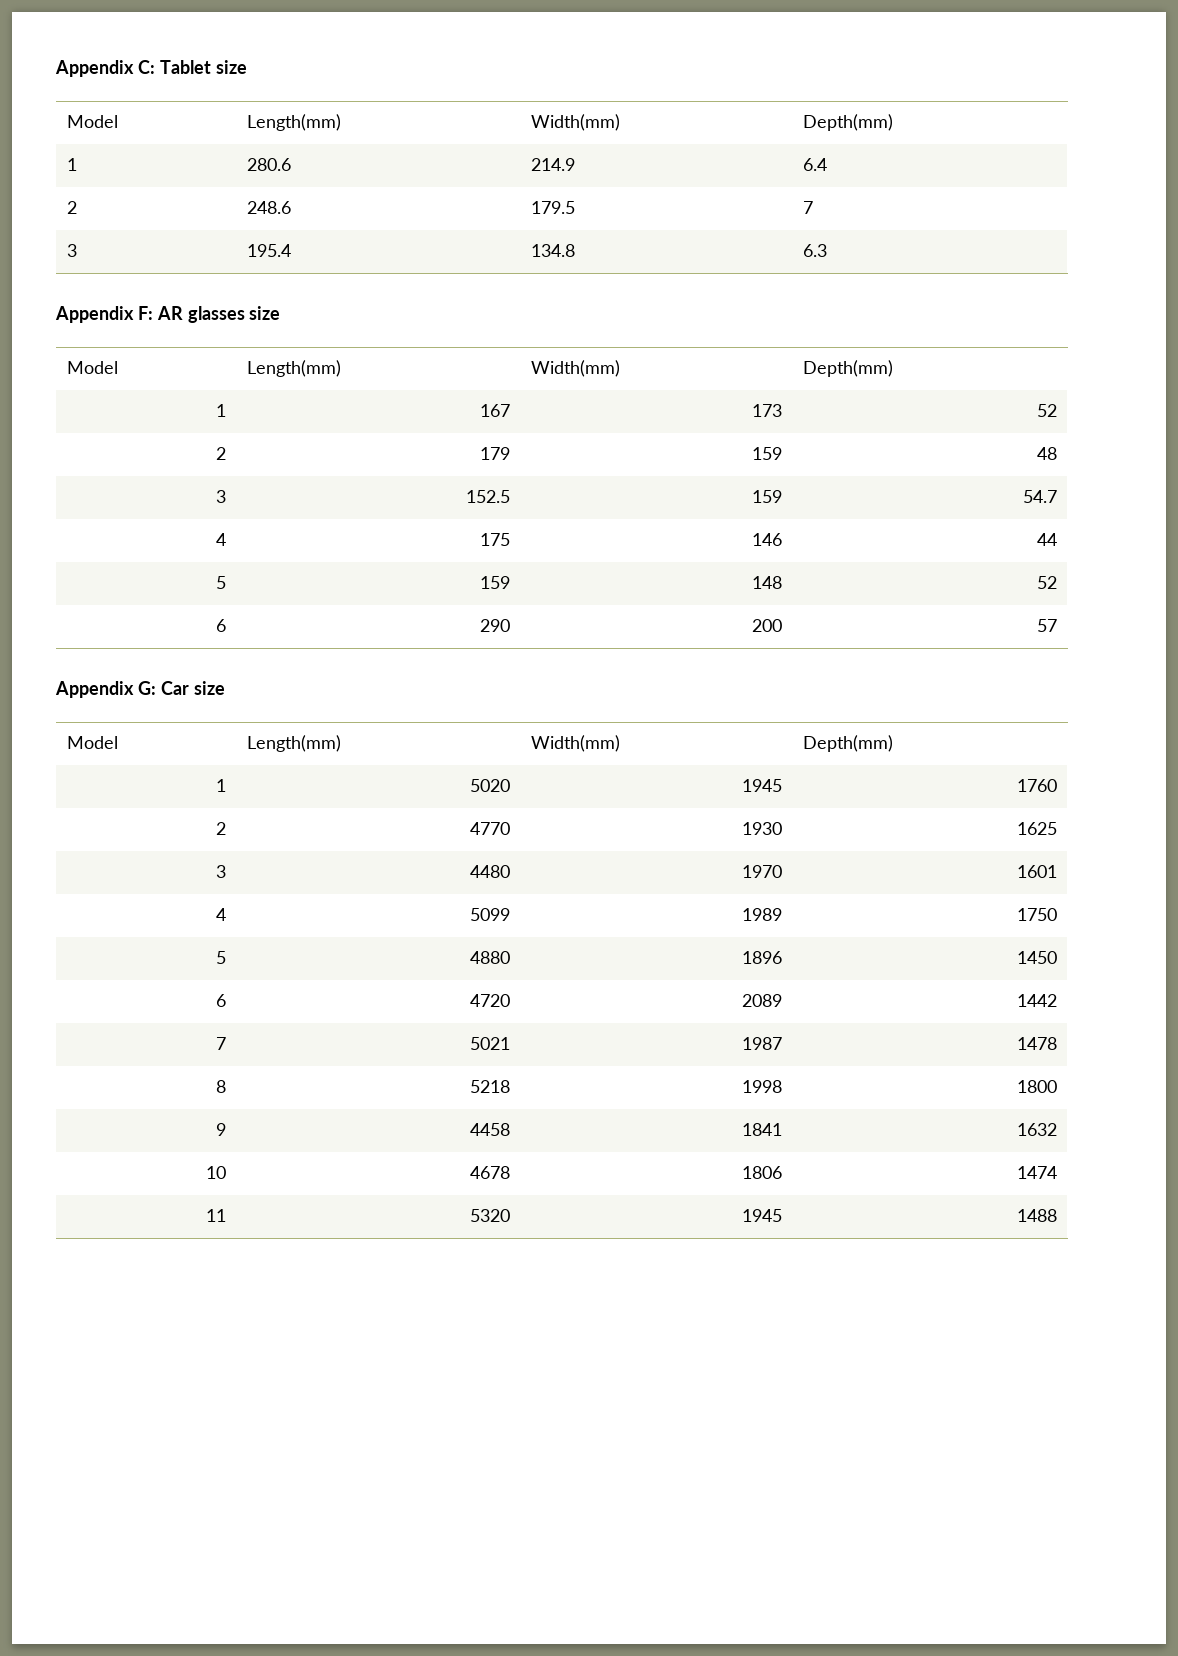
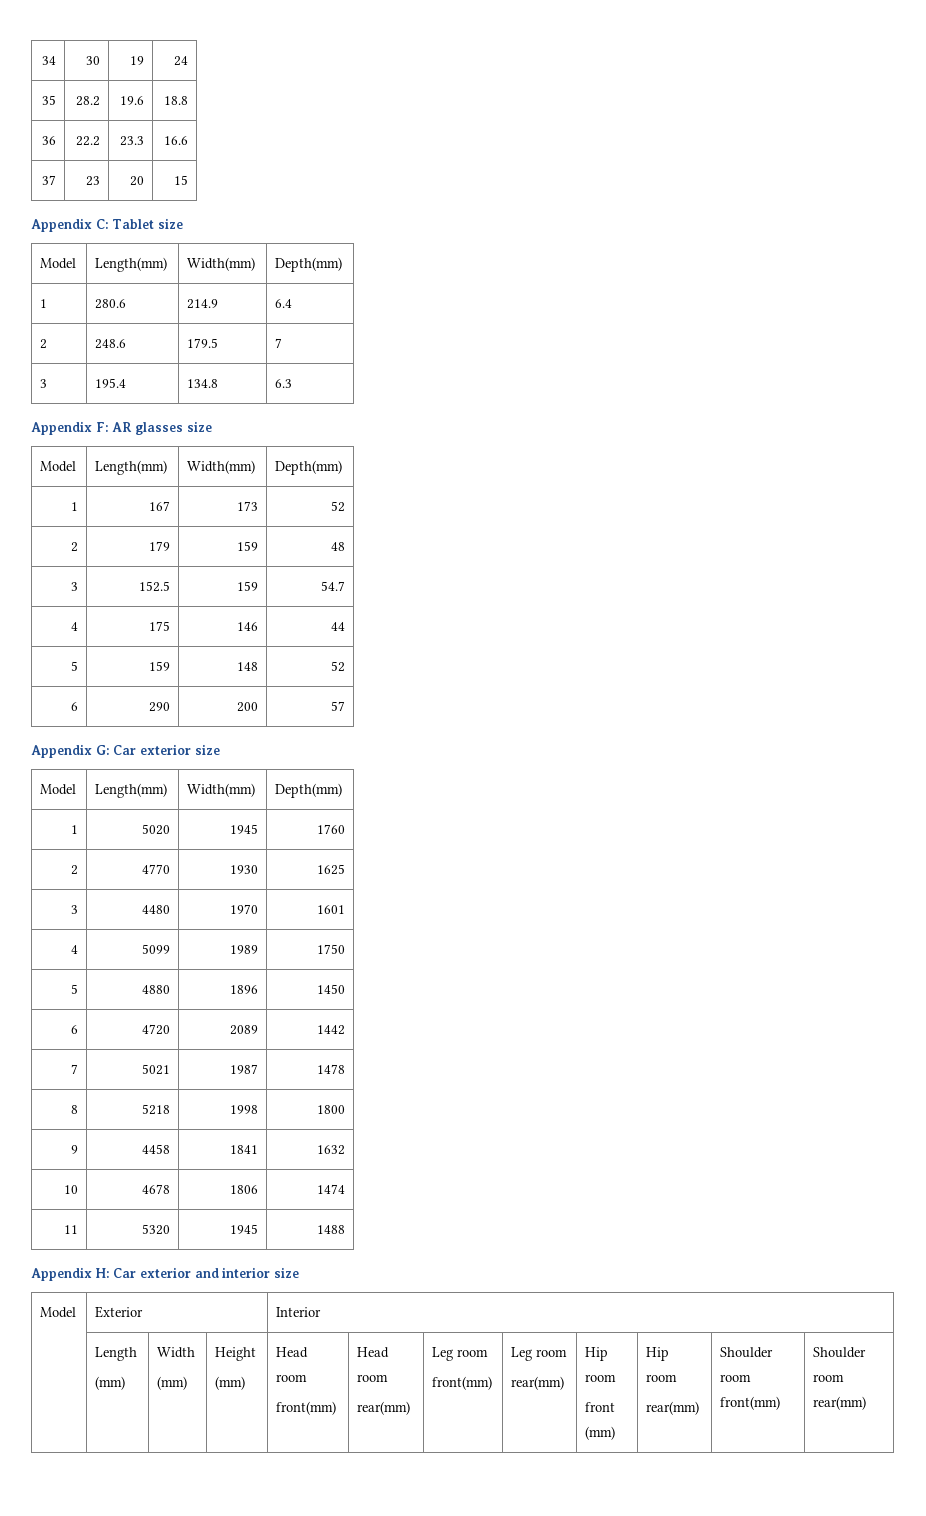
(55, 68) none -> [41,56,56,65] [85,56,100,65] [129,56,144,65] [173,56,188,66] [41,95,56,105] [75,96,100,106] [119,96,144,105] [163,96,188,105] [41,136,56,145] [75,136,100,146] [119,136,144,146] [163,136,188,145] [41,175,56,185] [85,176,100,186] [129,176,144,186] [173,175,188,185] 34 | 30 | 19 | 24 // 35 | 28.2 | 19.6 | 18.8 // 36 | 22.2 | 23.3 | 16.6 // 37 | 23 | 20 | 15 //
(189, 688) none -> [139,744,191,755] exterior
(1057, 1215) none -> [31,1267,299,1281] [40,1307,77,1318] [95,1306,144,1318] [276,1307,322,1317] [95,1347,138,1361] [95,1376,126,1390] [157,1347,196,1358] [157,1376,188,1390] [215,1347,257,1361] [215,1376,246,1390] [276,1347,309,1358] [276,1374,308,1382] [276,1401,337,1415] [357,1347,390,1358] [357,1374,389,1382] [357,1401,411,1415] [432,1347,489,1361] [432,1376,493,1390] [511,1347,568,1361] [511,1376,565,1390] [585,1347,609,1361] [585,1374,617,1382] [585,1402,616,1412] [585,1426,616,1440] [646,1347,670,1361] [646,1374,678,1382] [646,1401,700,1415] [720,1347,774,1358] [720,1374,752,1382] [720,1396,781,1410] [813,1347,867,1358] [813,1374,845,1382] [813,1396,867,1410] // Appendix H: Car exterior and interior size // Model | Exterior | Interior // | Length // (mm) | Width // (mm) | Height // (mm) | Head room // front(mm) | Head room // rear(mm) | Leg room // front(mm) | Leg room // rear(mm) | Hip room // front (mm) | Hip room // rear(mm) | Shoulder room front(mm) | Shoulder room rear(mm)

